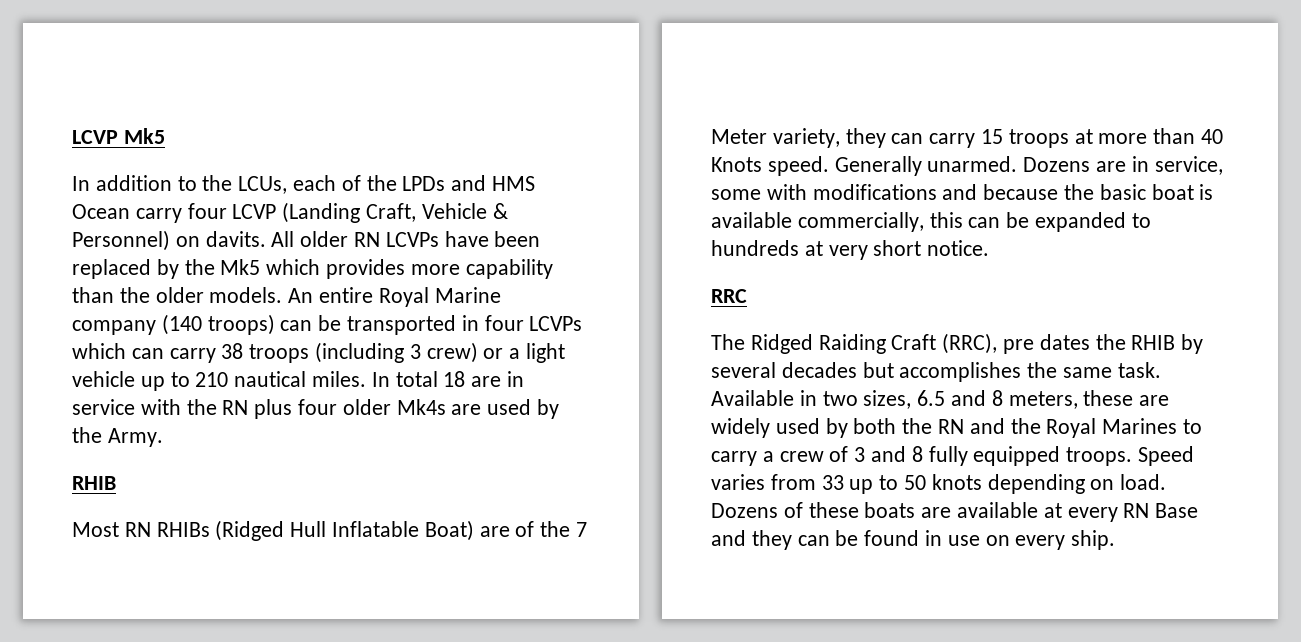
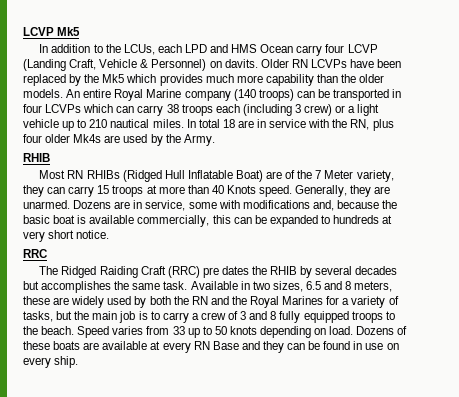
[341,175,446,191] of the LPDs -> [184,44,207,53] LPD
[271,231,349,247] All older -> [260,59,289,68] Older
(406, 269) none -> [205,74,234,83] much
(310, 353) none -> [215,104,240,113] each
[222,400,249,415] RN -> [350,119,370,130] RN,
[834,156,922,176] Generally -> [295,185,391,197] Generally, they are
[942,184,978,200] and -> [312,200,334,211] and,
[942,333,998,354] (RRC), -> [167,266,200,278] (RRC)
(1178, 426) none -> [326,296,399,308] [23,311,148,323] for a variety of tasks, but the main job is
[1066,447,1133,466] troops. -> [351,311,395,323] [23,326,75,335] troops to the beach.

